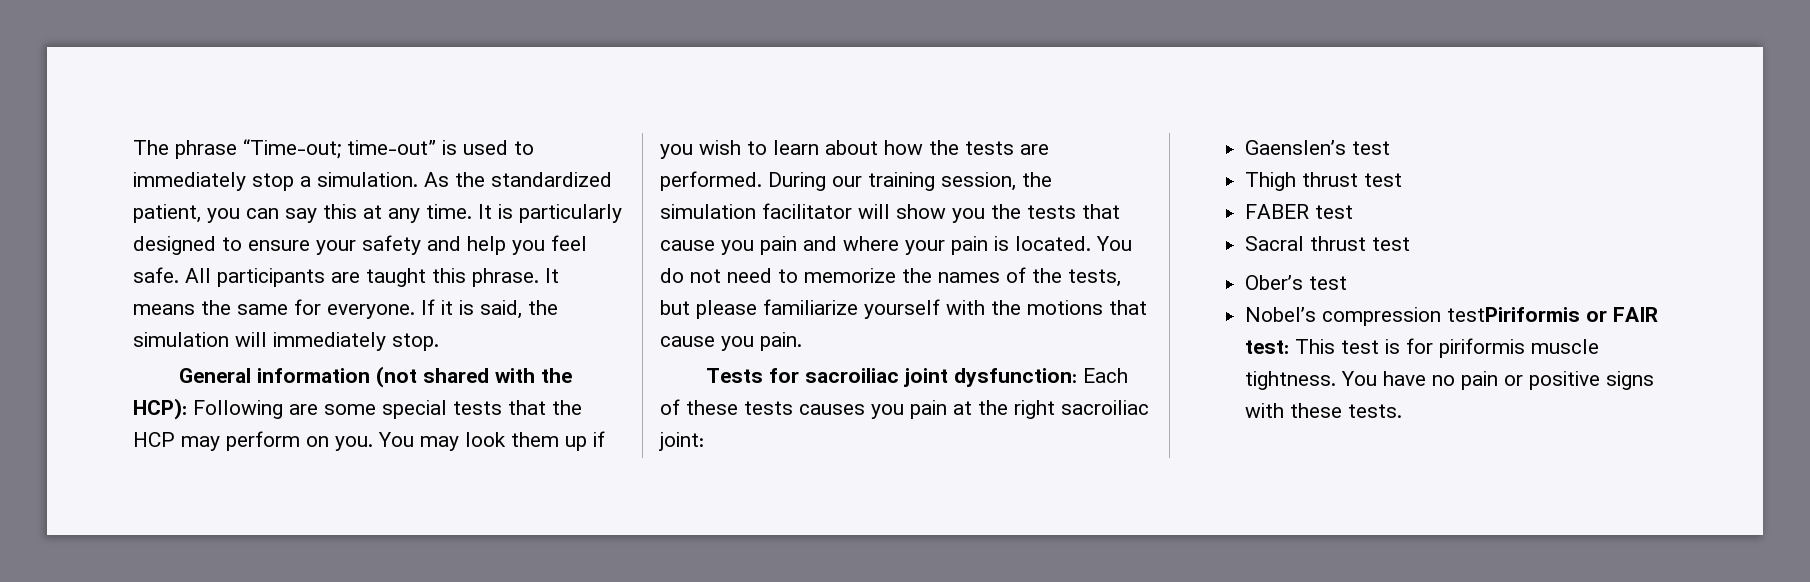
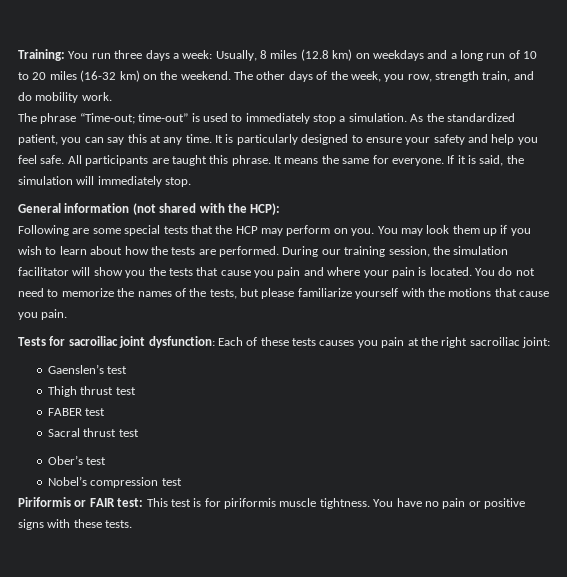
(133, 147) none -> [18,49,538,61] [18,70,534,82] [18,92,112,103] Training: You run three days a week: Usually, 8 miles (12.8 km) on weekdays and a long run of 10 to 20 miles (16-32 km) on the weekend. The other days of the week, you row, strength train, and do mobility work. //
(187, 409) none -> (281, 209) //
[1446,307,1580,322] testPiriformis -> [161,478,182,486] [18,497,71,507] test // Piriformis

